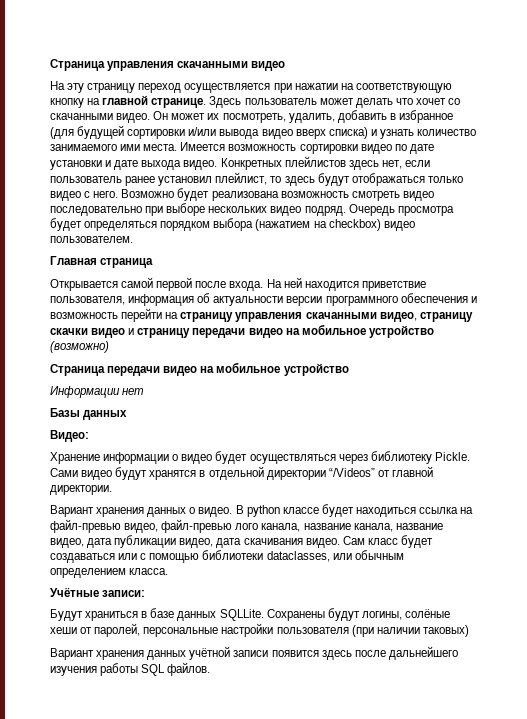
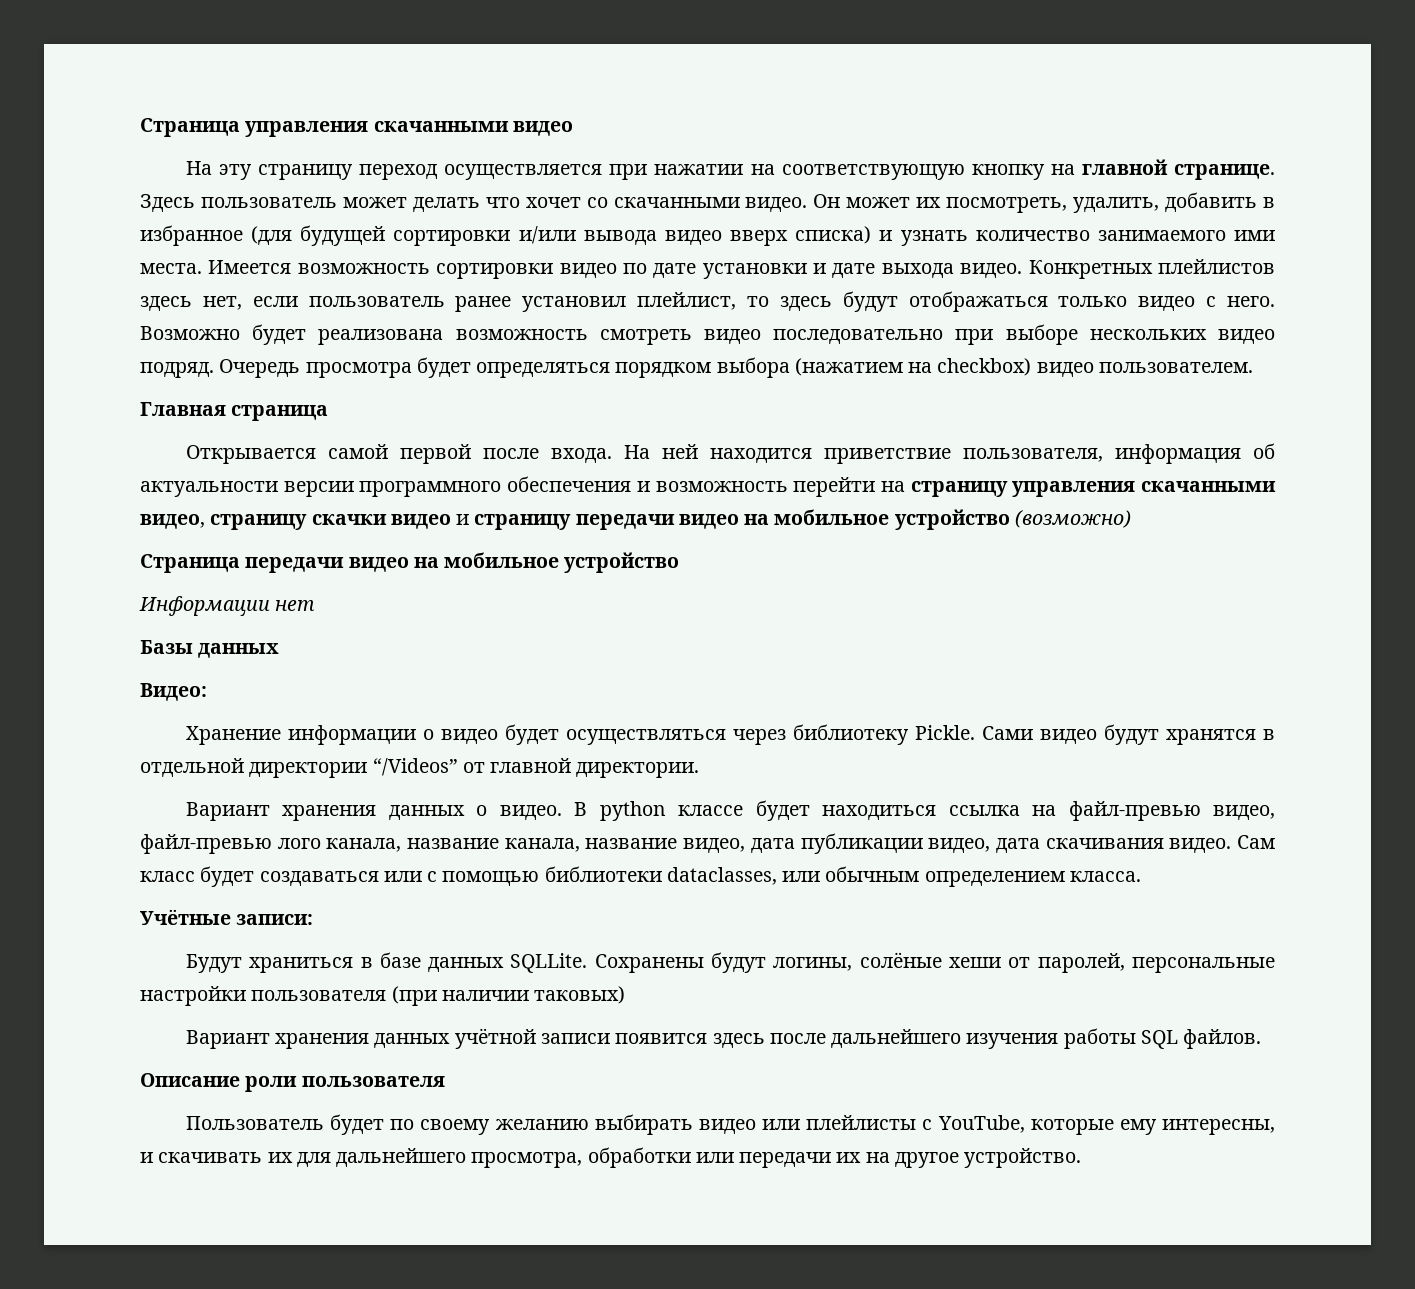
(211, 669) none -> [140,1073,445,1092] [185,1114,1275,1135] [140,1147,1082,1168] // Описание роли пользователя // Пользователь будет по своему желанию выбирать видео или плейлисты с YouTube, которые ему интересны, и скачивать их для дальнейшего просмотра, обработки или передачи их на другое устройство.

